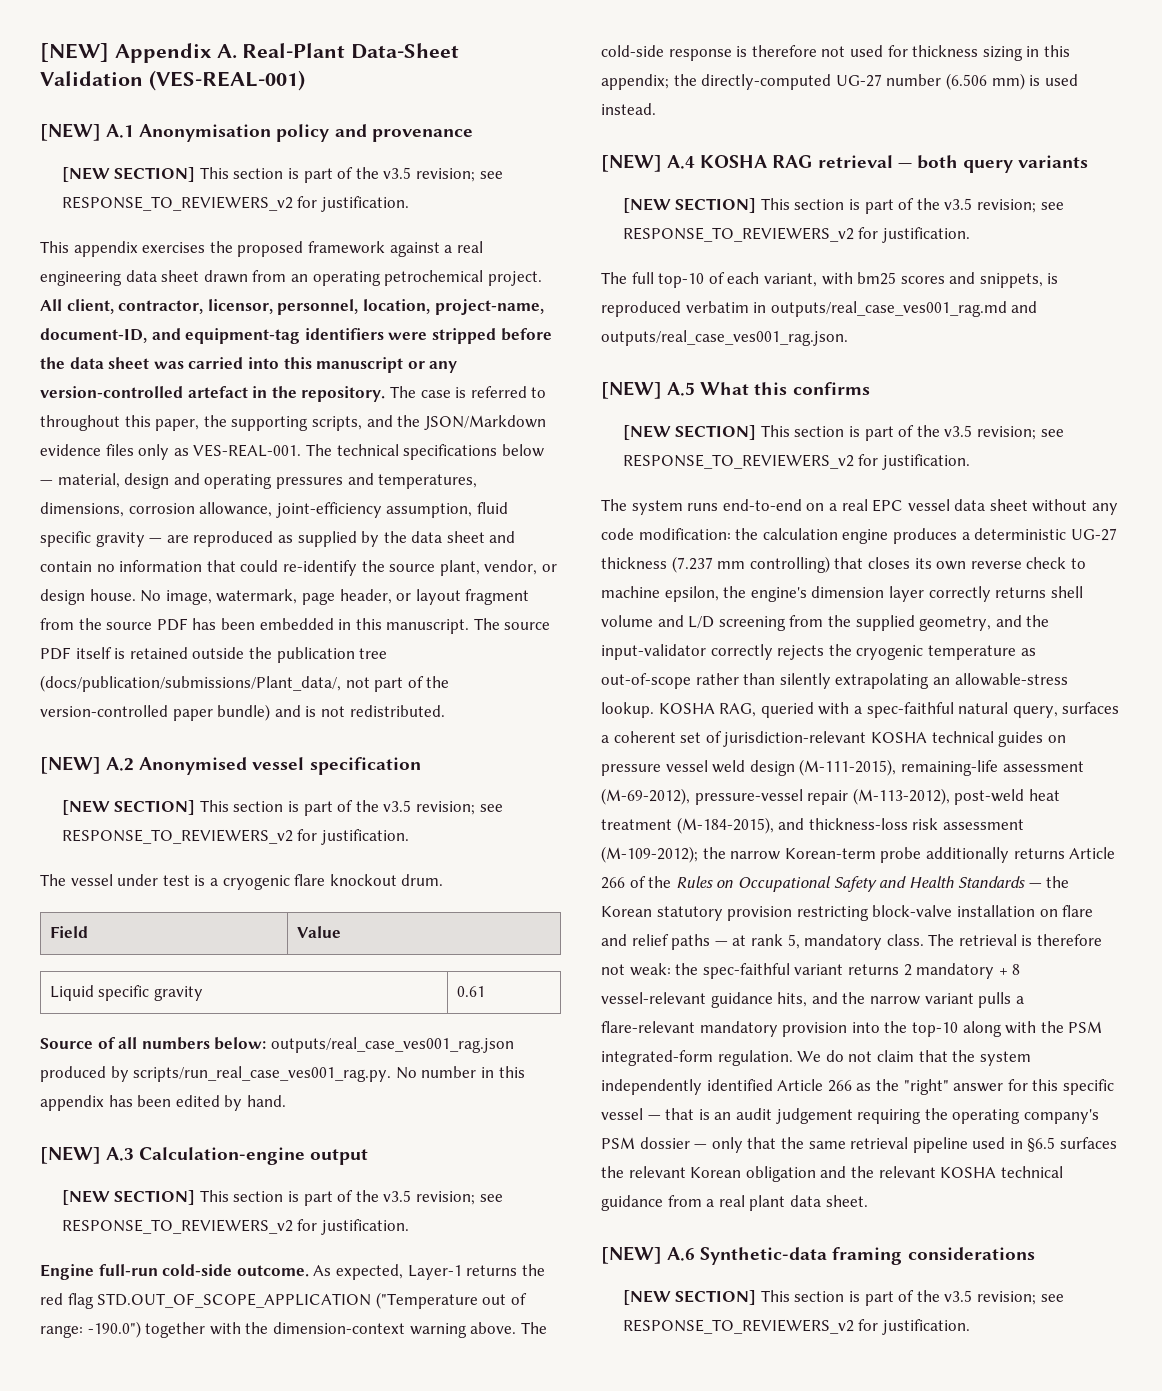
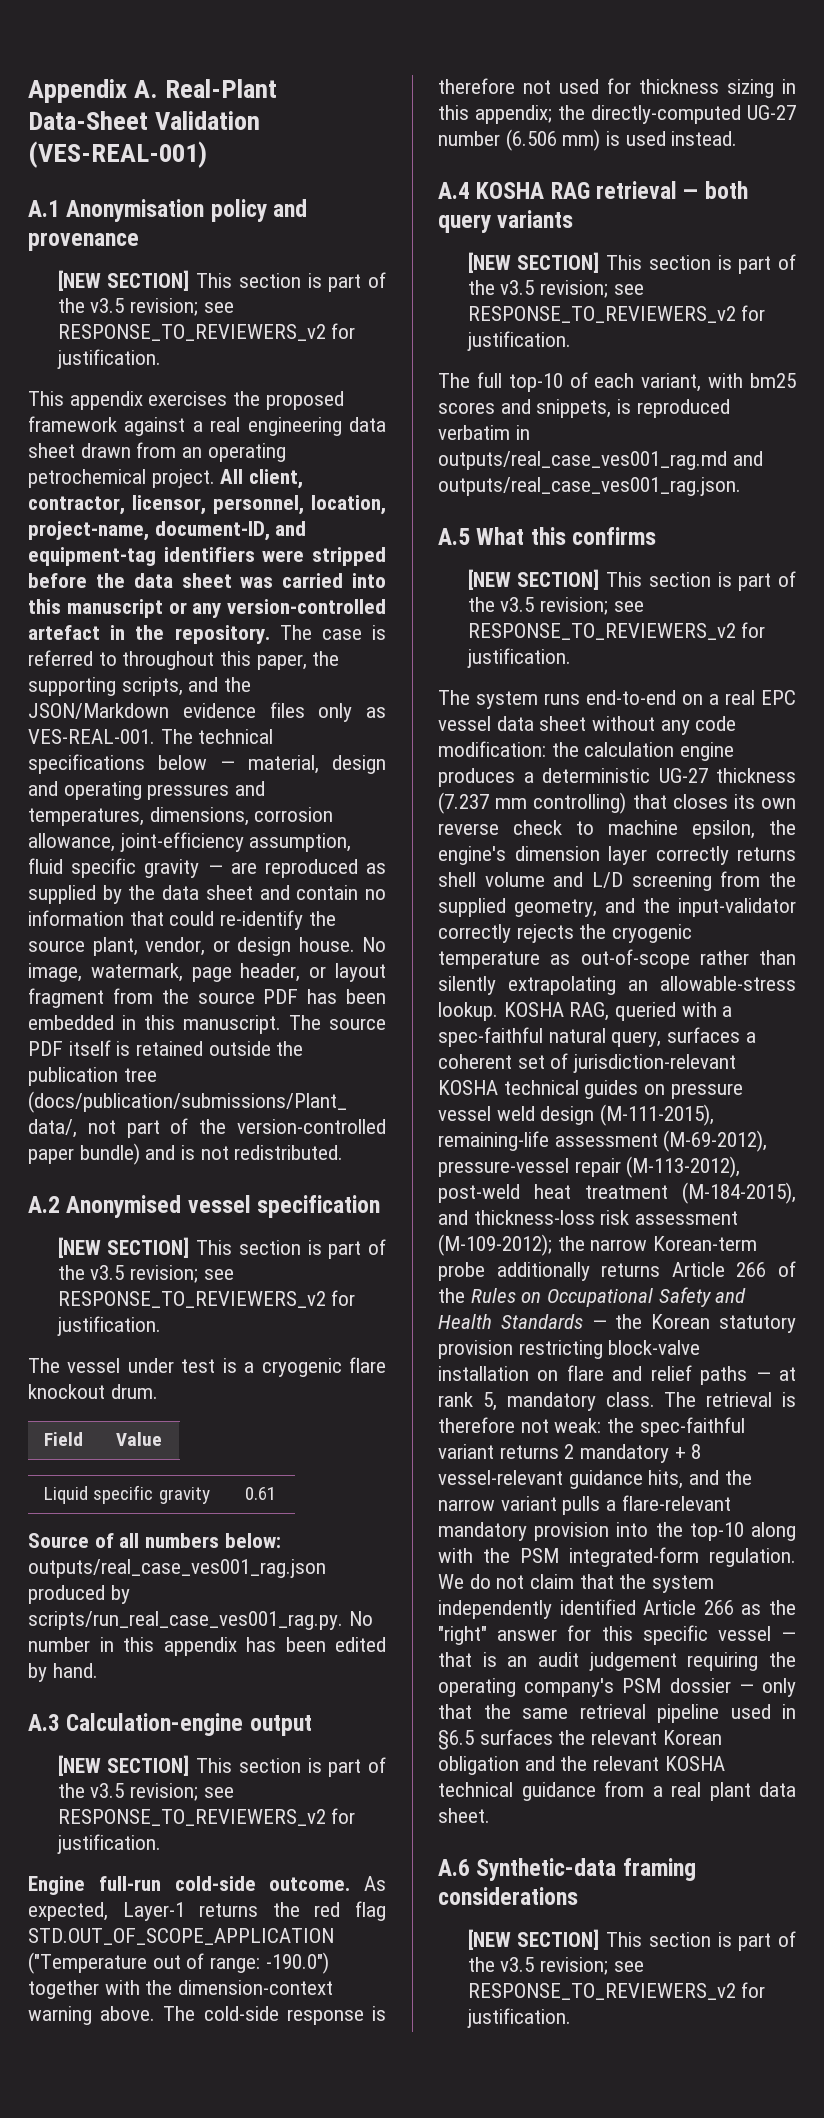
[40,43,109,62] [NEW] -> (28, 91) none
[40,123,101,141] [NEW] -> (207, 154) none
[40,756,101,774] [NEW] -> (344, 1152) none
[40,1146,101,1164] [NEW] -> (98, 1670) none
[601,154,662,172] [NEW] -> (738, 138) none
[601,381,662,399] [NEW] -> (741, 486) none
[601,1246,662,1264] [NEW] -> (490, 1815) none

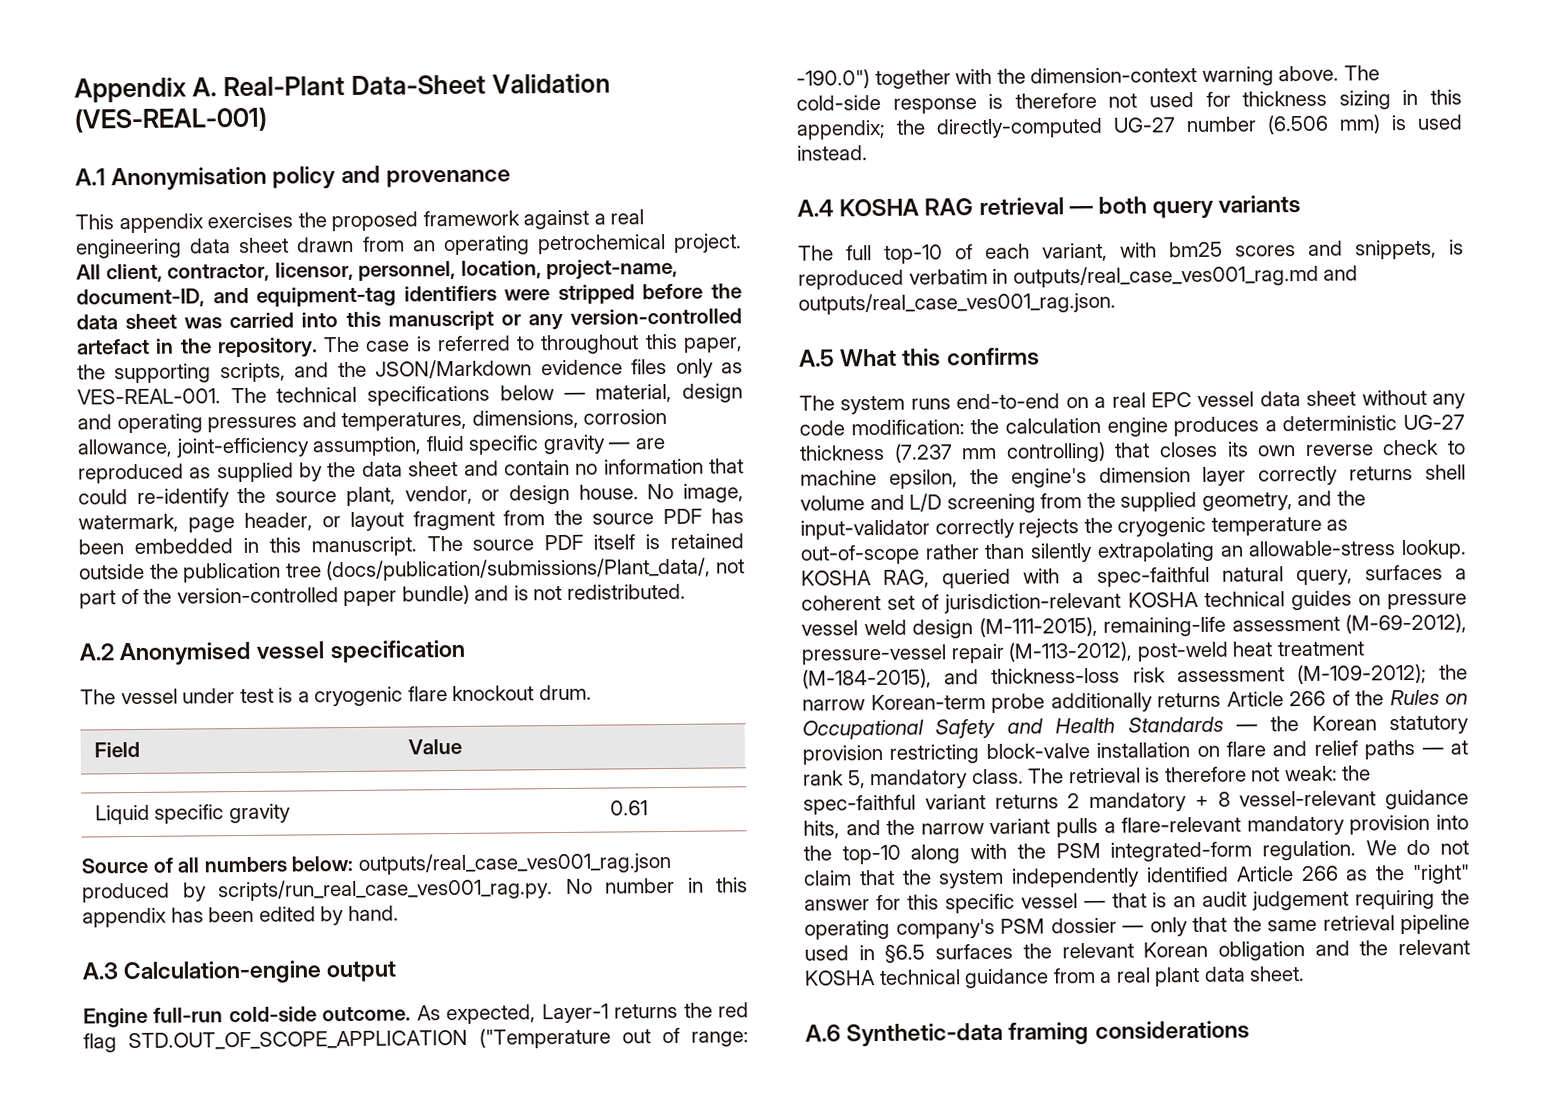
[57,270,387,292] [57,298,234,316] [57,323,356,341] [56,349,161,369] // [NEW SECTION] This section is part of the v3.5 revision; see RESPONSE_TO_REVIEWERS_v2 for justification. -> (511, 178) none
[57,1237,387,1259] [57,1265,234,1283] [57,1290,356,1308] [56,1316,161,1336] // [NEW SECTION] This section is part of the v3.5 revision; see RESPONSE_TO_REVIEWERS_v2 for justification. -> (465, 651) none
[57,1755,387,1777] [57,1783,234,1801] [57,1808,356,1826] [56,1834,161,1854] // [NEW SECTION] This section is part of the v3.5 revision; see RESPONSE_TO_REVIEWERS_v2 for justification. -> (397, 971) none
[467,252,796,274] [467,280,644,298] [467,305,766,323] [466,331,571,351] // [NEW SECTION] This section is part of the v3.5 revision; see RESPONSE_TO_REVIEWERS_v2 for justification. -> (1302, 204) none
[467,569,796,591] [467,597,644,615] [467,622,766,640] [466,648,571,668] // [NEW SECTION] This section is part of the v3.5 revision; see RESPONSE_TO_REVIEWERS_v2 for justification. -> (1040, 357) none
[467,1929,796,1951] [467,1957,644,1975] [467,1982,766,2000] [466,2008,571,2028] // [NEW SECTION] This section is part of the v3.5 revision; see RESPONSE_TO_REVIEWERS_v2 for justification. -> (1250, 1030) none

